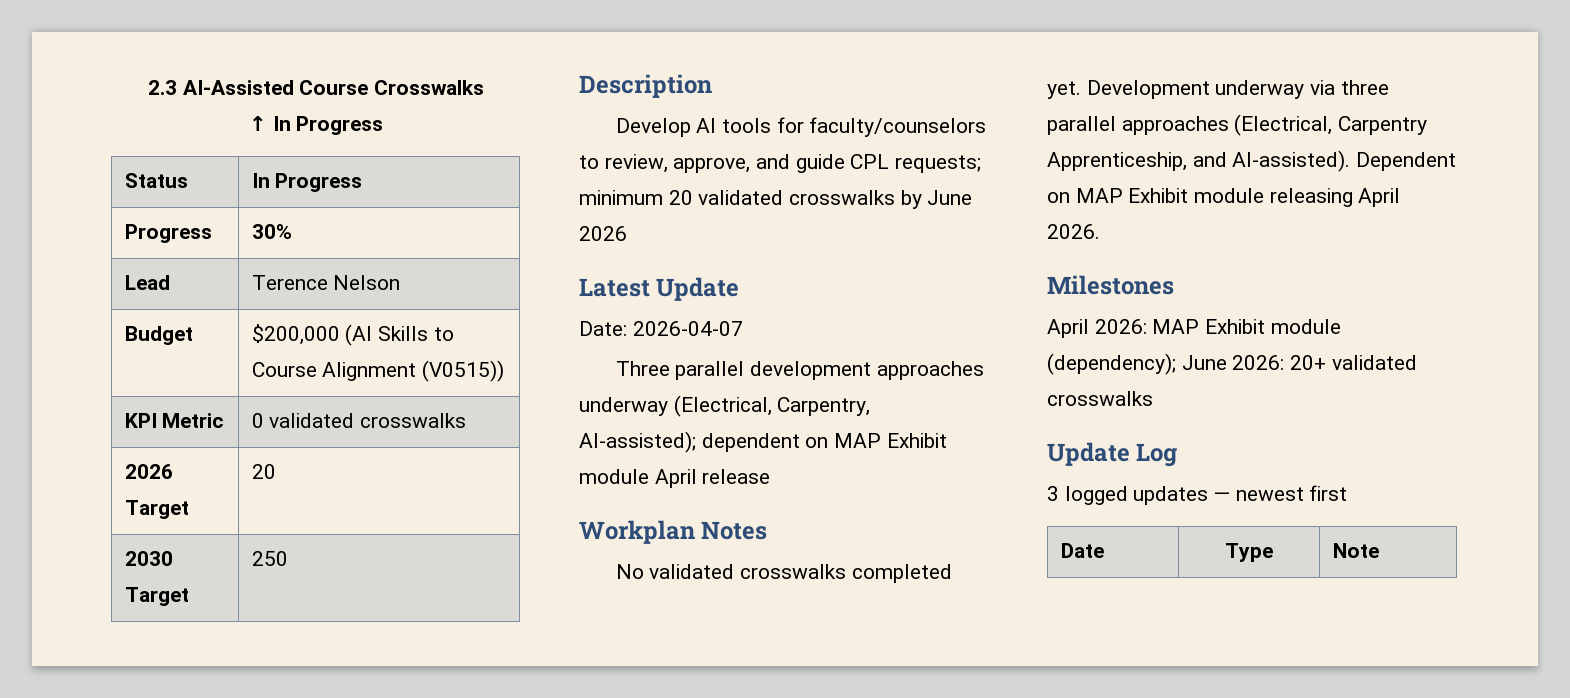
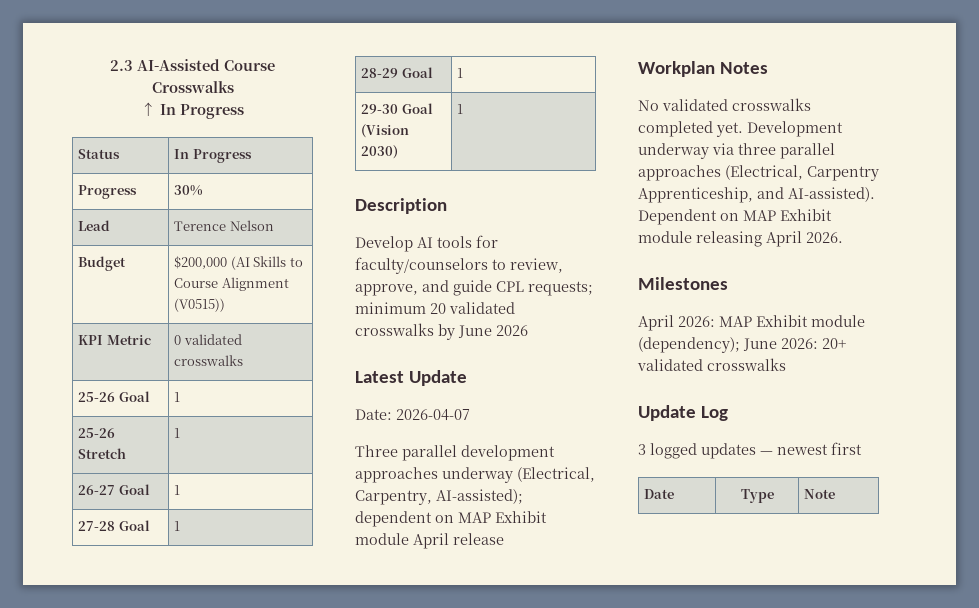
[124,464,173,479] [124,500,189,519] [251,464,276,479] [124,551,173,566] [124,587,189,606] [251,551,288,566] 2026 Target | 20 // 2030 Target | 250 -> [78,391,150,402] [174,392,181,402] [78,428,116,438] [78,448,127,459] [174,428,181,438] [78,484,150,495] [174,485,181,495] [78,520,150,531] [174,521,181,531] [361,67,433,78] [457,68,464,78] [361,103,433,114] [361,124,410,138] [361,145,399,159] [457,104,464,114] 25-26 Goal | 1 // 25-26 Stretch | 1 // 26-27 Goal | 1 // 27-28 Goal | 1 // 28-29 Goal | 1 // 29-30 Goal (Vision 2030) | 1

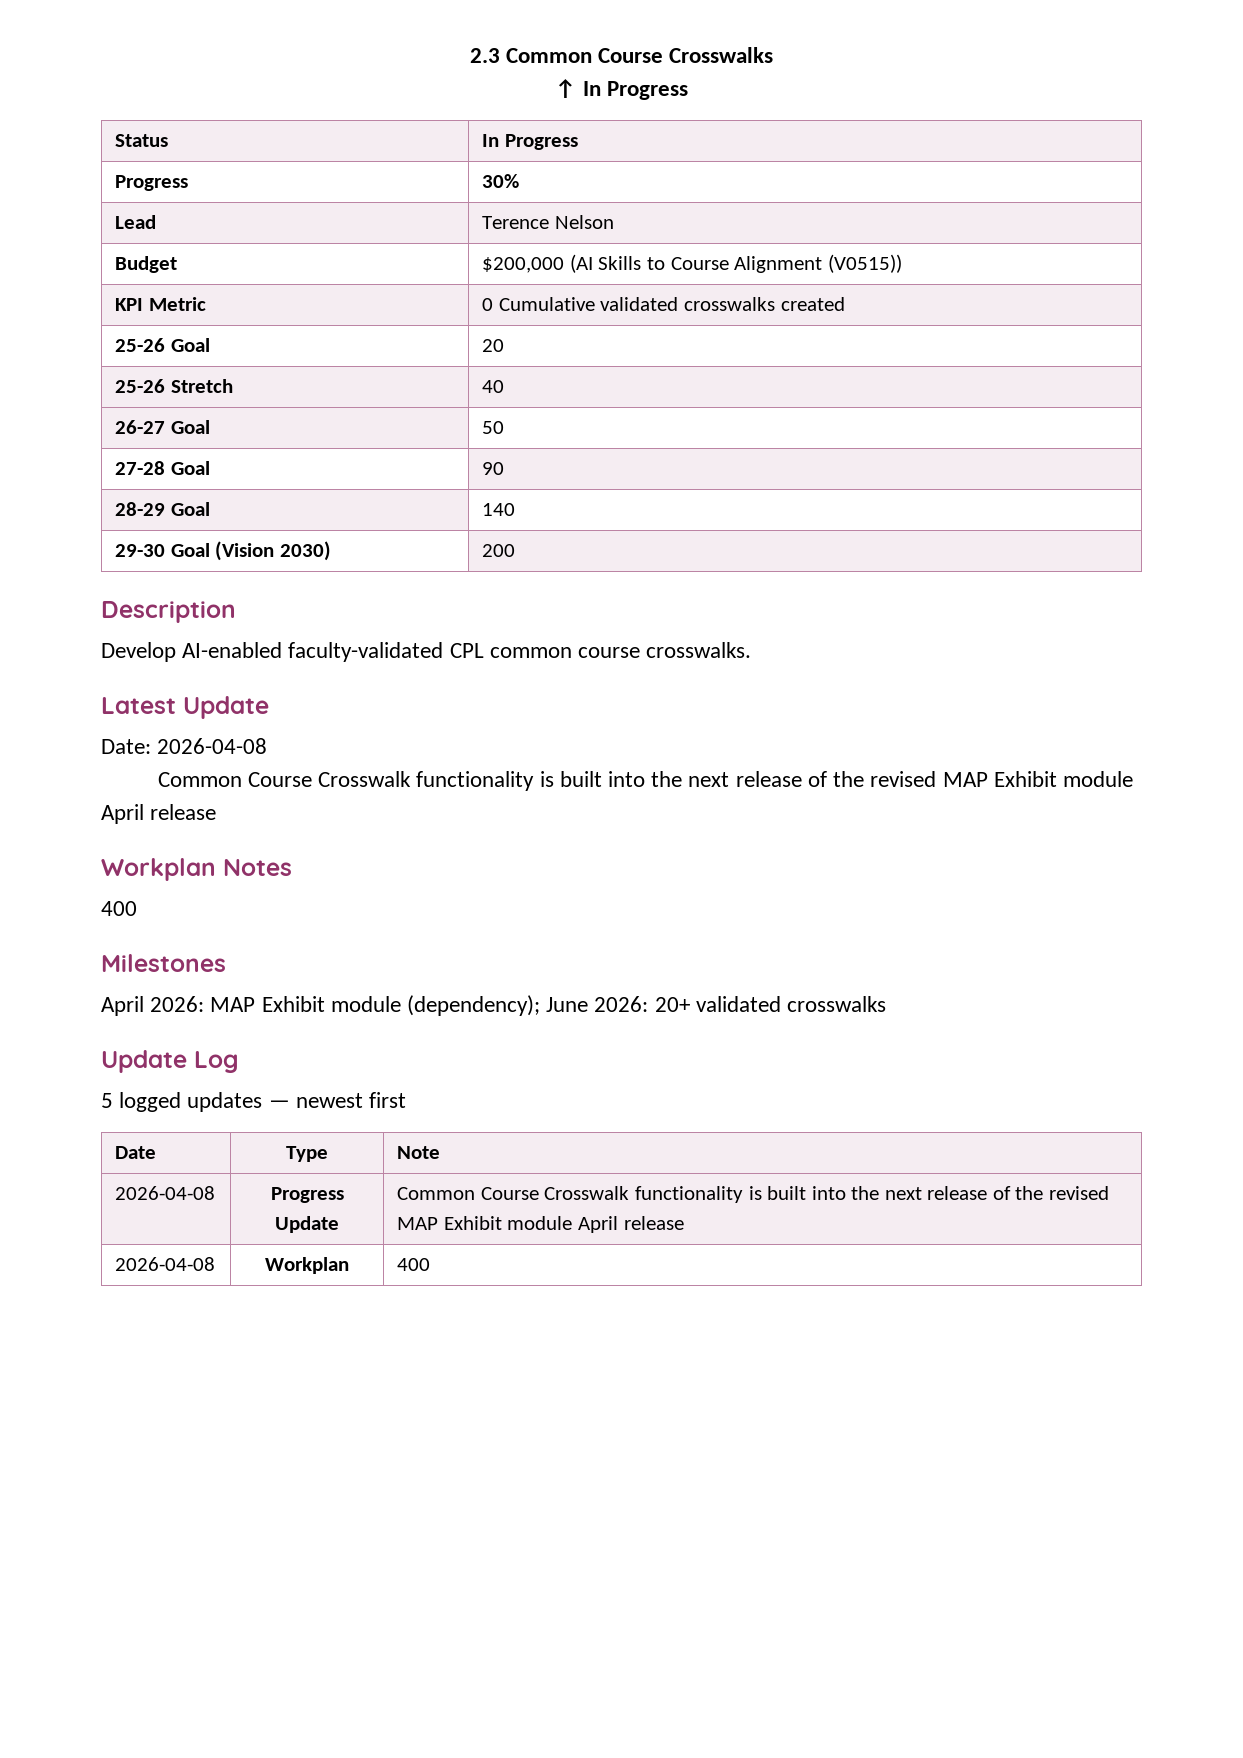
[137,59,220,71] AI-Assisted -> [505,48,592,63] Common
[183,334,242,345] [174,355,244,366] validated crosswalks -> [498,297,845,311] Cumulative validated crosswalks created
[174,392,181,402] 1 -> [482,339,505,352] 20
[174,428,181,438] 1 -> [482,380,505,393] 40
[174,485,181,495] 1 -> [482,421,505,434] 50
[174,521,181,531] 1 -> [482,462,505,475] 90
[457,68,464,78] 1 -> [482,503,516,516] 140
[457,104,464,114] 1 -> [482,544,516,557] 200
[417,235,498,248] [355,257,563,274] [355,280,593,296] [355,302,515,314] [355,323,528,340] [355,370,468,386] [355,409,470,421] [355,445,555,461] [355,467,595,483] [355,489,523,505] [355,511,454,527] AI tools for faculty/counselors to review, approve, and guide CPL requests; minimum 20 validated crosswalks by June 2026 // Latest Update // Date: 2026-04-07 // Three parallel development approaches underway (Electrical, Carpentry, AI-assisted); dependent on -> [182,642,752,662] [101,696,269,719] [101,738,268,754] [157,771,937,791] AI-enabled faculty-validated CPL common course crosswalks. // Latest Update // Date: 2026-04-08 // Common Course Crosswalk functionality is built into the next release of the revised
[638,98,811,111] [638,121,843,137] [638,143,835,159] [638,165,879,181] [638,187,875,203] [638,209,832,225] [638,231,843,247] No validated crosswalks completed yet. Development underway via three parallel approaches (Electrical, Carpentry Apprenticeship, and AI-assisted). Dependent on MAP Exhibit module releasing April 2026. -> [101,901,137,916] 400
[638,444,646,455] 3 -> [101,1093,113,1108] 5
(836, 494) none -> [115,1186,216,1200] [270,1187,344,1203] [275,1216,339,1233] [397,1186,1109,1203] [397,1216,684,1233] [115,1257,216,1271] [265,1257,349,1274] [397,1258,431,1271] // 2026-04-08 | Progress Update | Common Course Crosswalk functionality is built into the next release of the revised MAP Exhibit module April release // 2026-04-08 | Workplan | 400

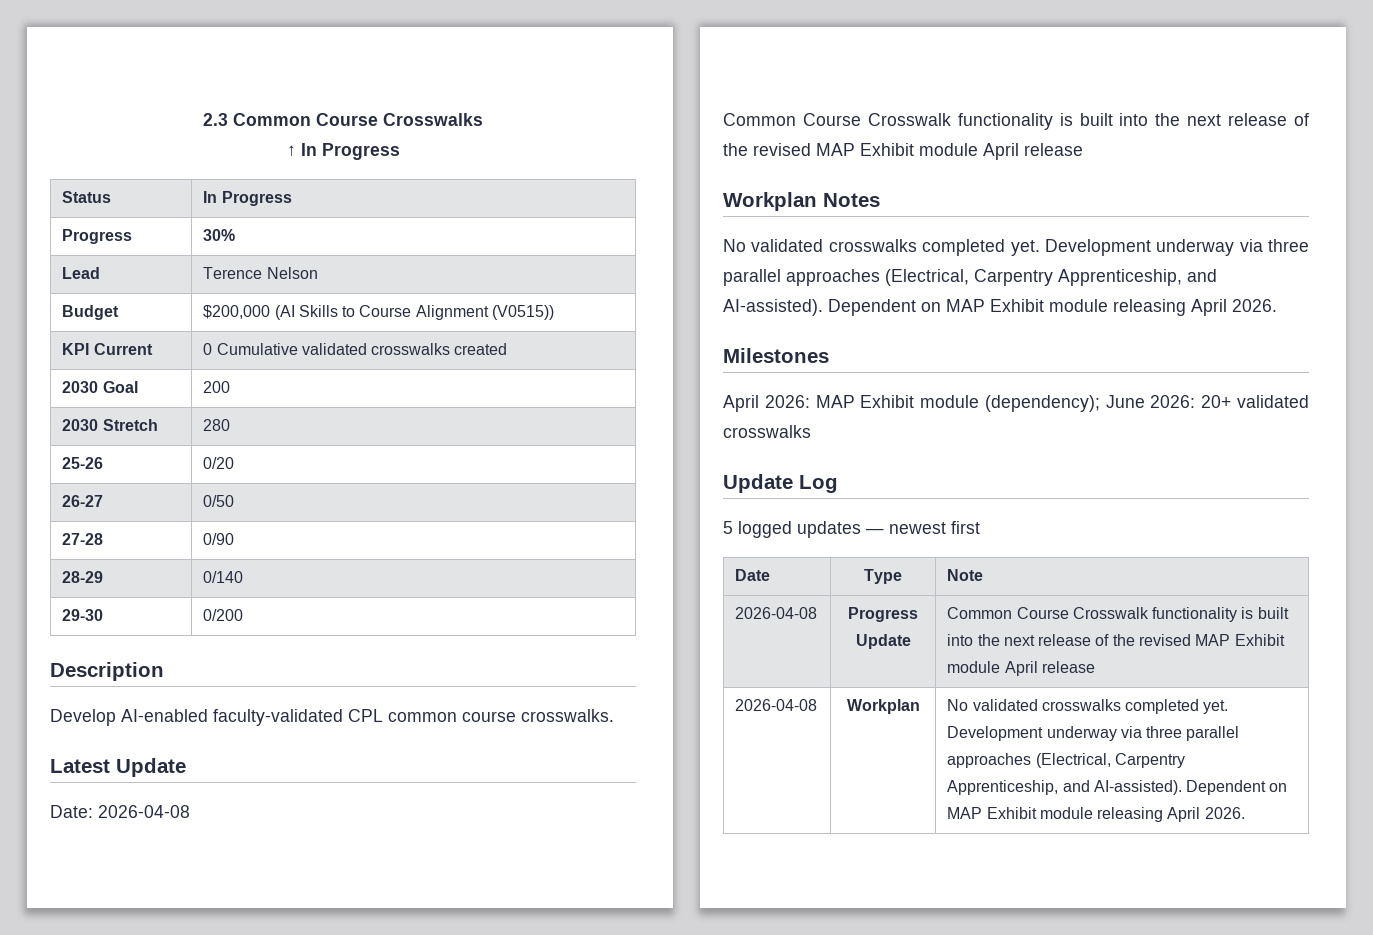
[148,297,206,311] Metric -> [93,343,153,355] Current
[115,338,210,352] [482,339,505,352] [115,379,233,393] [482,380,505,393] 25-26 Goal | 20 // 25-26 Stretch | 40 -> [62,381,138,393] [203,381,231,393] [62,419,158,431] [203,419,231,431] [62,457,104,469] [203,457,235,469] 2030 Goal | 200 // 2030 Stretch | 280 // 25-26 | 0/20
[170,420,210,434] [482,421,505,434] Goal | 50 -> [203,495,235,507] | 0/50
[170,461,210,475] [482,462,505,475] Goal | 90 -> [203,533,235,545] | 0/90
[170,502,210,516] [482,503,516,516] Goal | 140 -> [203,571,244,583] | 0/140
[170,541,332,561] [482,544,516,557] Goal (Vision 2030) | 200 -> [203,609,244,621] | 0/200
[101,901,137,916] 400 -> [723,239,1309,256] [723,269,1217,286] [723,299,1277,316] No validated crosswalks completed yet. Development underway via three parallel approaches (Electrical, Carpentry Apprenticeship, and AI-assisted). Dependent on MAP Exhibit module releasing April 2026.
[397,1258,431,1271] 400 -> [947,699,1229,714] [947,726,1240,741] [947,753,1185,768] [947,780,1288,795] [947,807,1245,822] No validated crosswalks completed yet. Development underway via three parallel approaches (Electrical, Carpentry Apprenticeship, and AI-assisted). Dependent on MAP Exhibit module releasing April 2026.

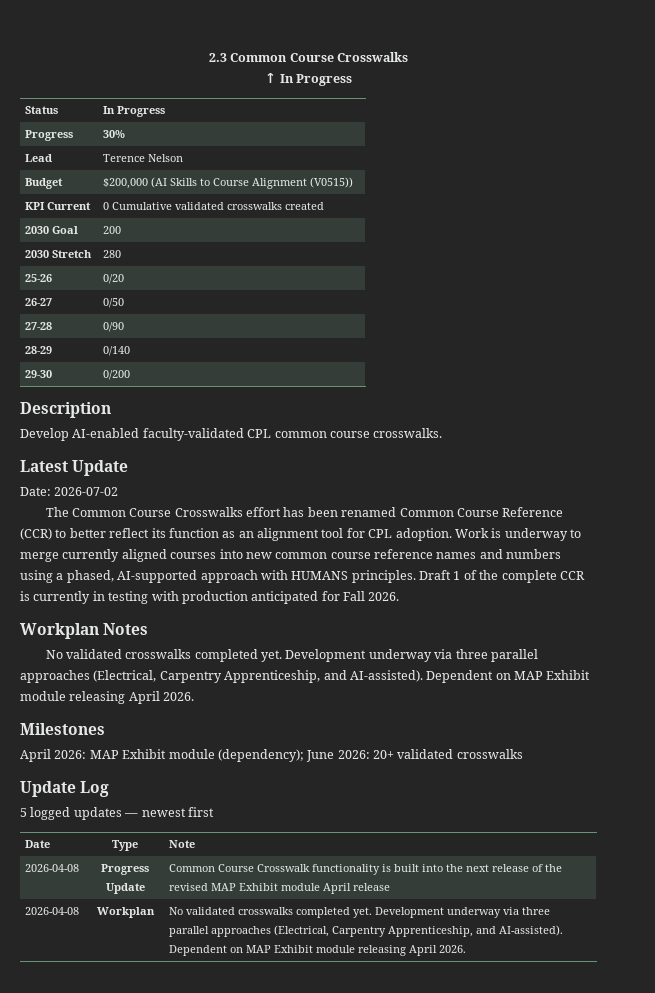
[98,805,190,818] [723,113,1309,130] [723,143,1083,160] 2026-04-08 // Common Course Crosswalk functionality is built into the next release of the revised MAP Exhibit module April release -> [54,487,119,496] [45,507,564,517] [20,528,581,541] [20,549,562,562] [20,570,585,583] [20,591,400,604] 2026-07-02 // The Common Course Crosswalks effort has been renamed Common Course Reference (CCR) to better reflect its function as an alignment tool for CPL adoption. Work is underway to merge currently aligned courses into new common course reference names and numbers using a phased, AI-supported approach with HUMANS principles. Draft 1 of the complete CCR is currently in testing with production anticipated for Fall 2026.

